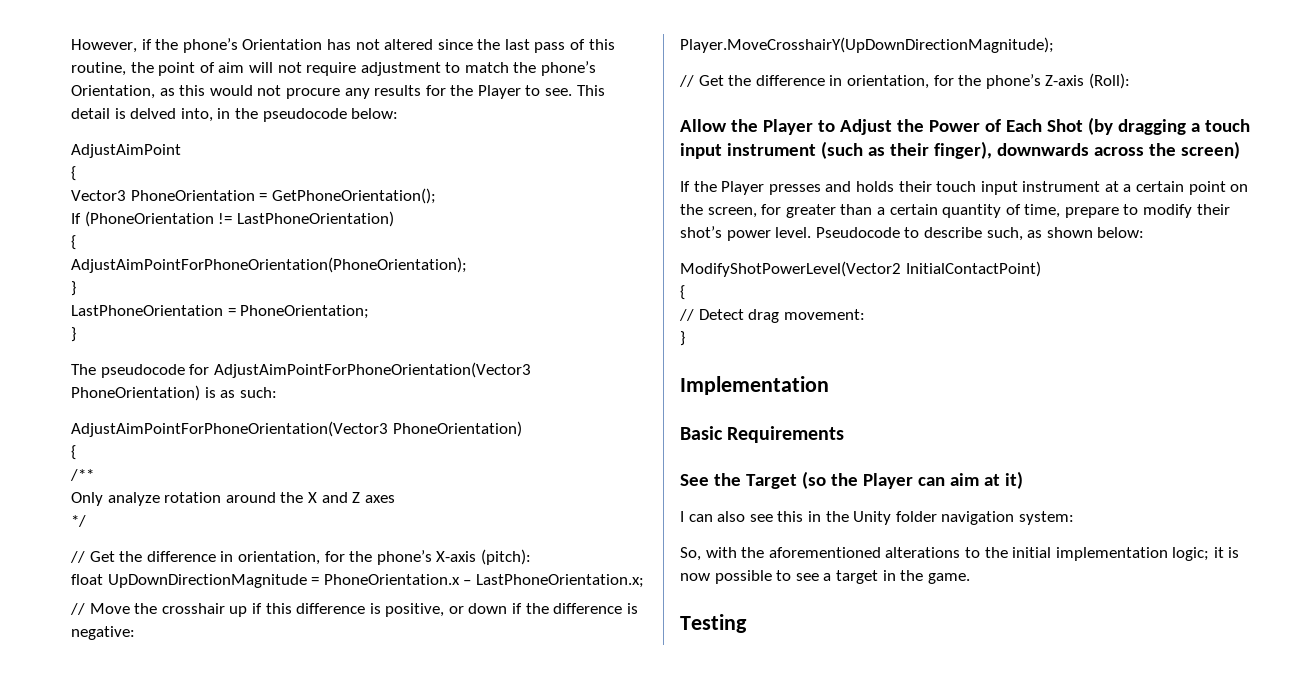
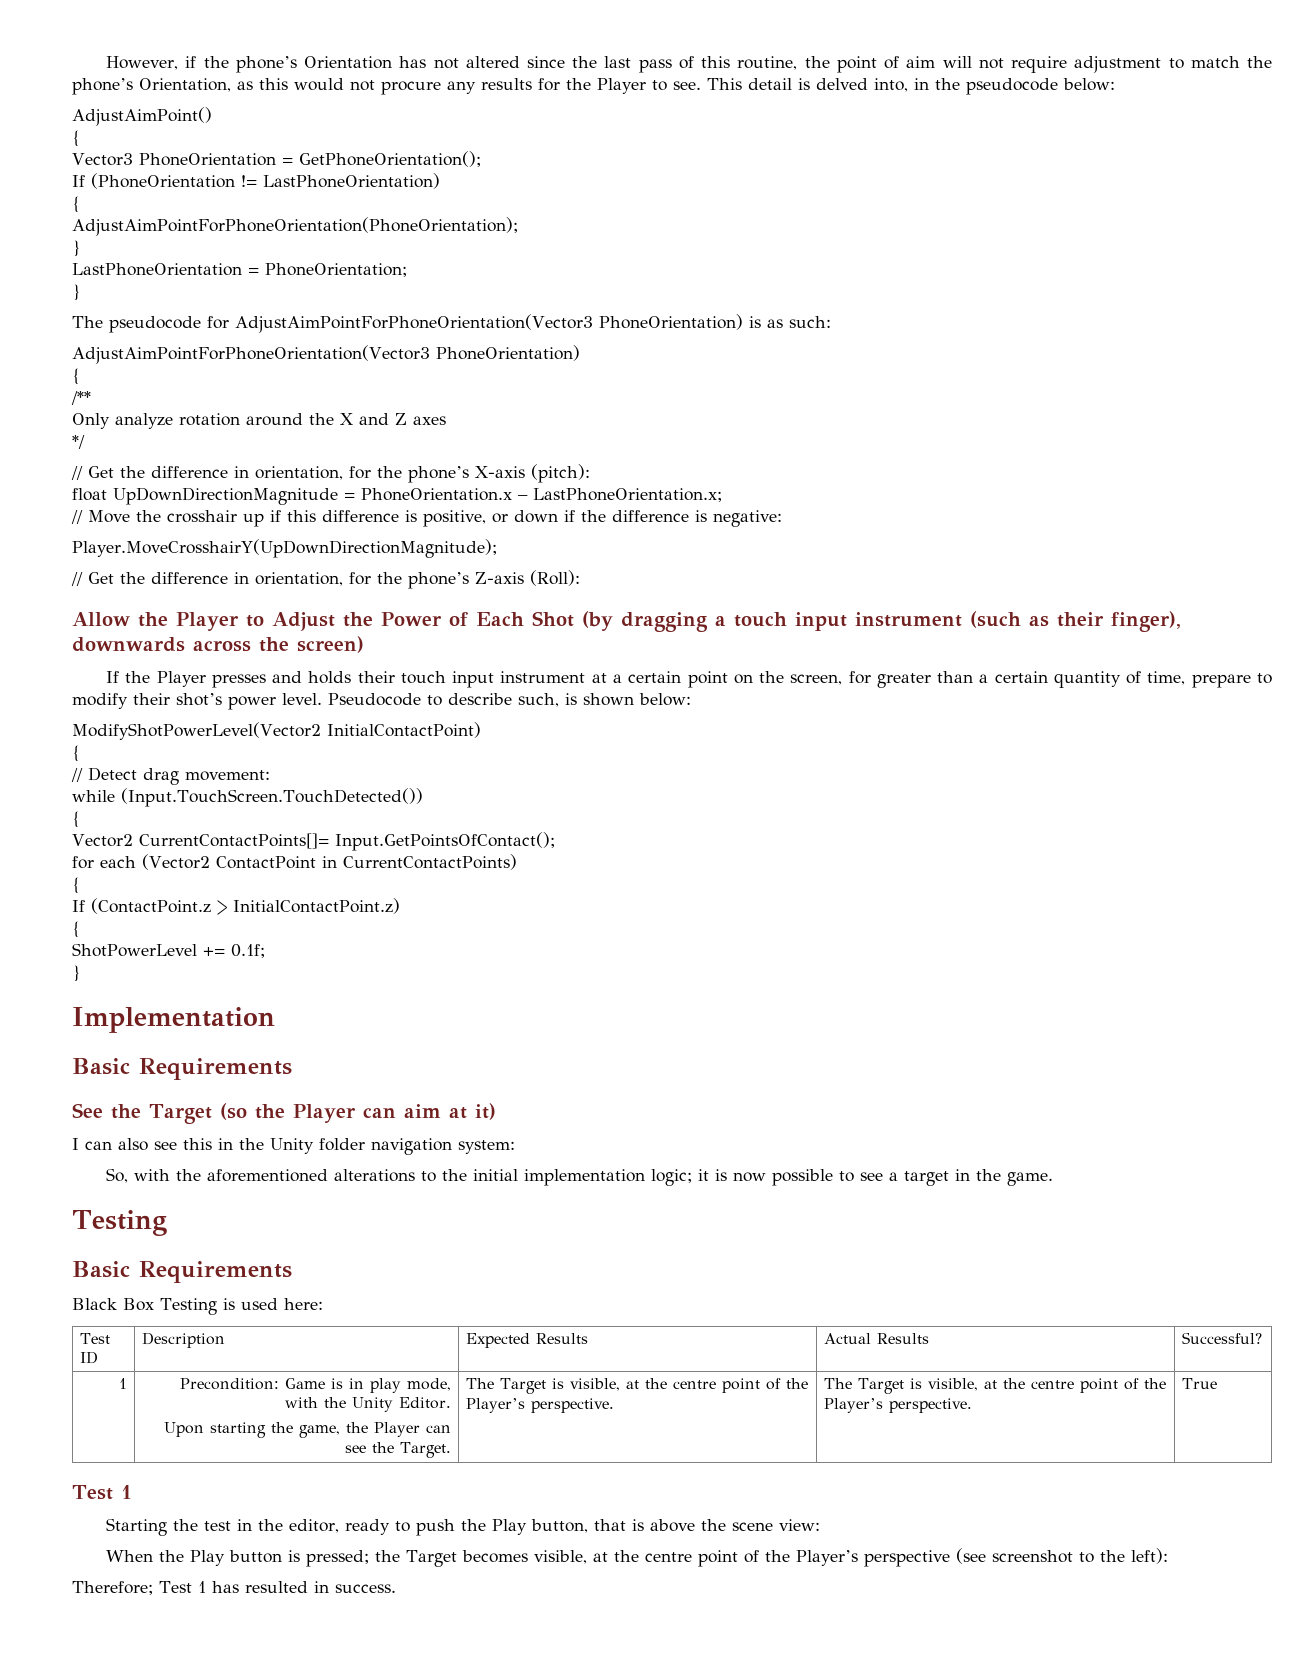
[71,144,181,158] AdjustAimPoint -> [72,107,212,126] AdjustAimPoint()
[1027,230,1043,238] as -> [565,693,577,705] is
(865, 314) none -> [72,788,423,807] [72,811,81,828] [72,832,555,851] [72,854,517,870] [72,877,81,894] [72,898,400,915] [72,921,81,938] [72,943,265,958] // while (Input.TouchScreen.TouchDetected()) // { // Vector2 CurrentContactPoints[]= Input.GetPointsOfContact(); // for each (Vector2 ContactPoint in CurrentContactPoints) // { // If (ContactPoint.z > InitialContactPoint.z) // { // ShotPowerLevel += 0.1f;
(747, 623) none -> [72,1261,292,1283] [72,1298,323,1315] [79,1333,110,1344] [79,1351,98,1364] [141,1332,225,1348] [465,1333,588,1348] [823,1333,929,1344] [1181,1332,1262,1344] [119,1378,128,1389] [180,1378,452,1393] [285,1397,452,1412] [164,1422,452,1438] [345,1442,452,1458] [465,1378,808,1394] [465,1398,614,1413] [823,1378,1166,1394] [823,1398,972,1413] [1181,1378,1217,1389] [72,1485,132,1500] [106,1518,821,1536] [106,1548,1169,1567] [72,1581,396,1595] // Basic Requirements // Black Box Testing is used here: // Test ID | Description | Expected Results | Actual Results | Successful? // 1 | Precondition: Game is in play mode, with the Unity Editor. // Upon starting the game, the Player can see the Target. | The Target is visible, at the centre point of the Player’s perspective. | The Target is visible, at the centre point of the Player’s perspective. | True // Test 1 // Starting the test in the editor, ready to push the Play button, that is above the scene view: // When the Play button is pressed; the Target becomes visible, at the centre point of the Player’s perspective (see screenshot to the left): // Therefore; Test 1 has resulted in success.

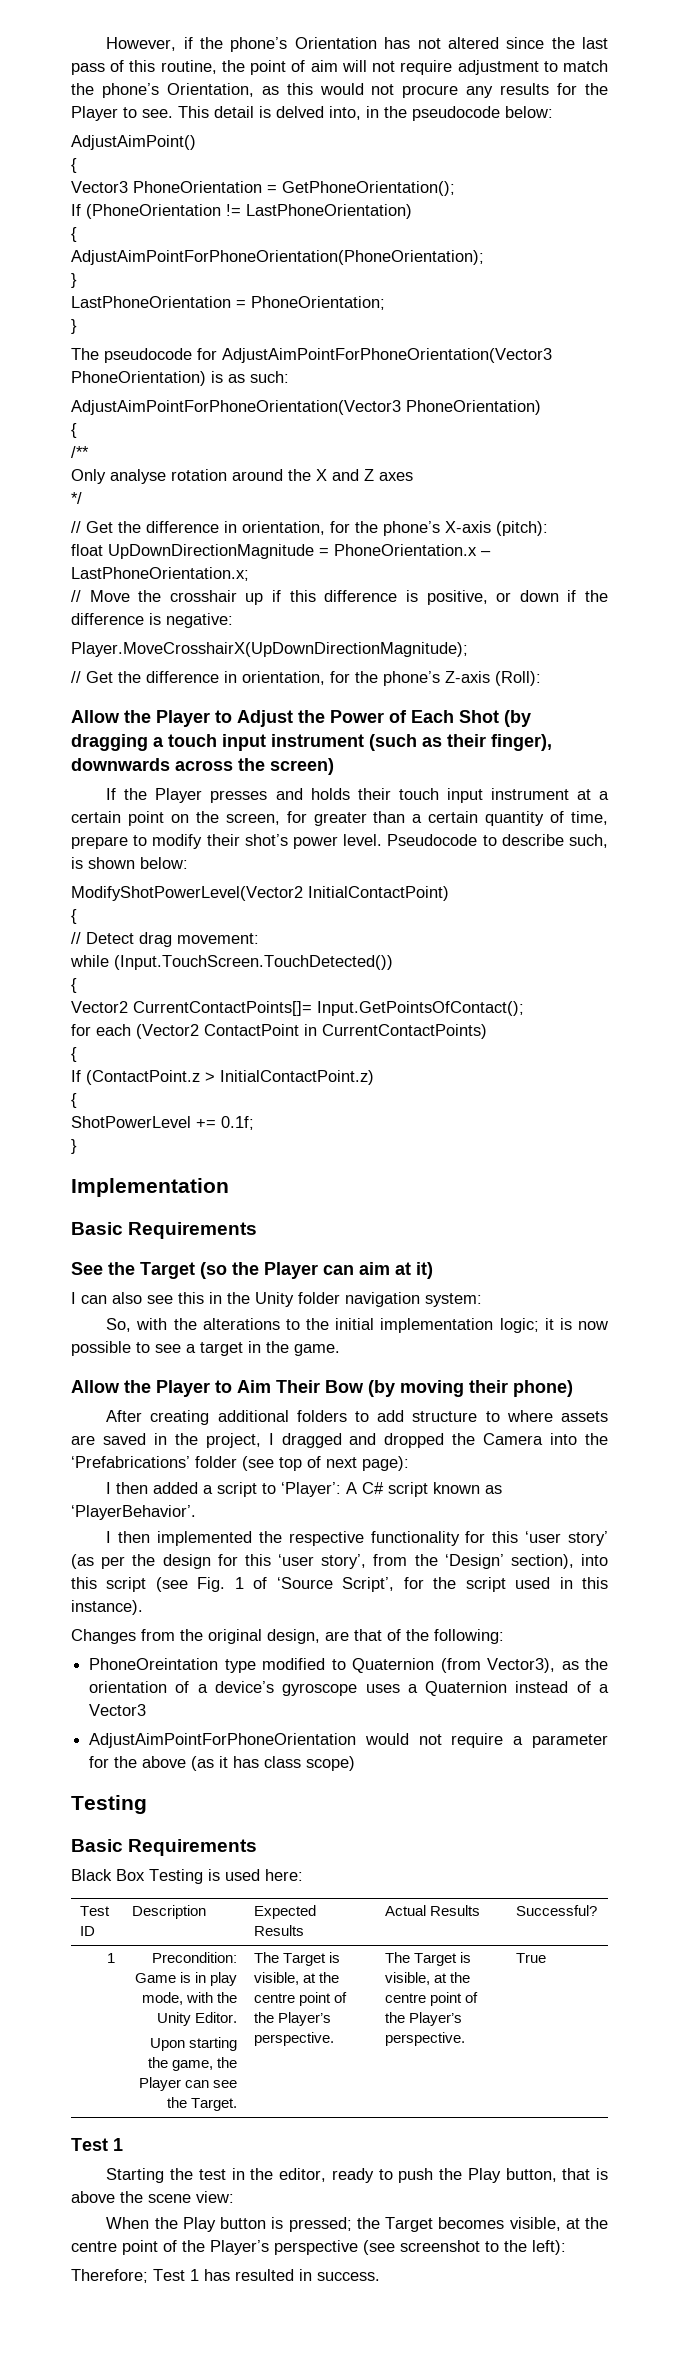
[115,413,173,429] analyze -> [110,469,166,484] analyse
[72,539,497,558] Player.MoveCrosshairY(UpDownDirectionMagnitude); -> [71,642,468,657] Player.MoveCrosshairX(UpDownDirectionMagnitude);
[207,1169,329,1182] aforementioned -> (197, 1324) none
(1054, 1179) none -> [71,1380,573,1397] [106,1410,609,1425] [71,1433,609,1448] [71,1456,409,1471] [106,1482,503,1497] [71,1505,196,1520] [106,1531,609,1546] [71,1554,608,1569] [71,1577,608,1592] [71,1600,143,1615] [71,1629,504,1644] [89,1658,608,1673] [89,1681,610,1696] [89,1704,147,1716] [89,1733,608,1748] [89,1756,356,1771] // Allow the Player to Aim Their Bow (by moving their phone) // After creating additional folders to add structure to where assets are saved in the project, I dragged and dropped the Camera into the ‘Prefabrications’ folder (see top of next page): // I then added a script to ‘Player’: A C# script known as ‘PlayerBehavior’. // I then implemented the respective functionality for this ‘user story’ (as per the design for this ‘user story’, from the ‘Design’ section), into this script (see Fig. 1 of ‘Source Script’, for the script used in this instance). // Changes from the original design, are that of the following: // PhoneOreintation type modified to Quaternion (from Vector3), as the orientation of a device’s gyroscope uses a Quaternion instead of a Vector3 // AdjustAimPointForPhoneOrientation would not require a parameter for the above (as it has class scope)

